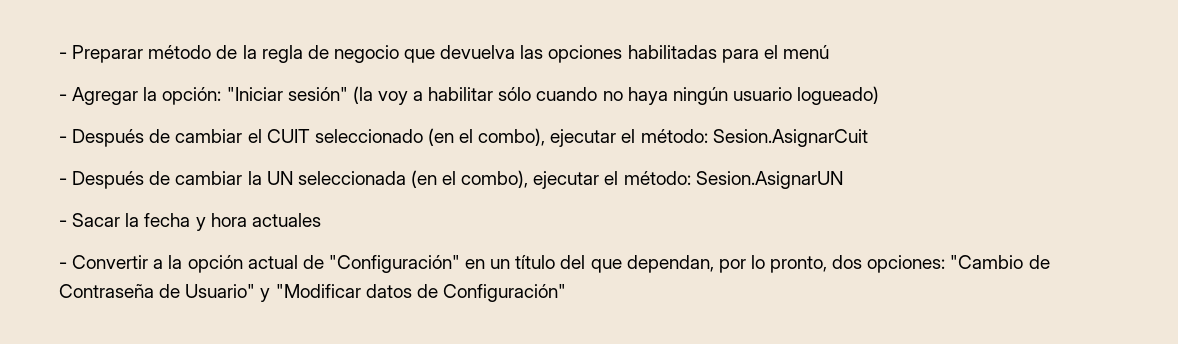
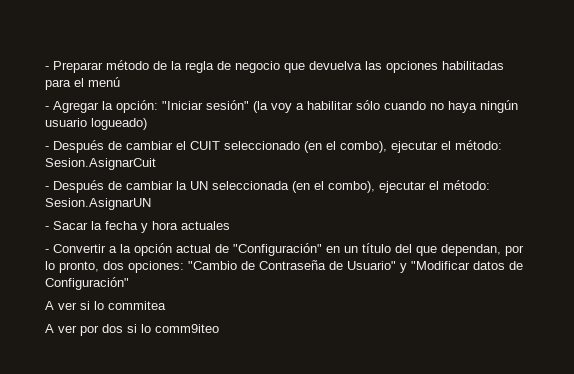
(566, 293) none -> [45,301,166,310] [45,324,219,336] // A ver si lo commitea // A ver por dos si lo comm9iteo

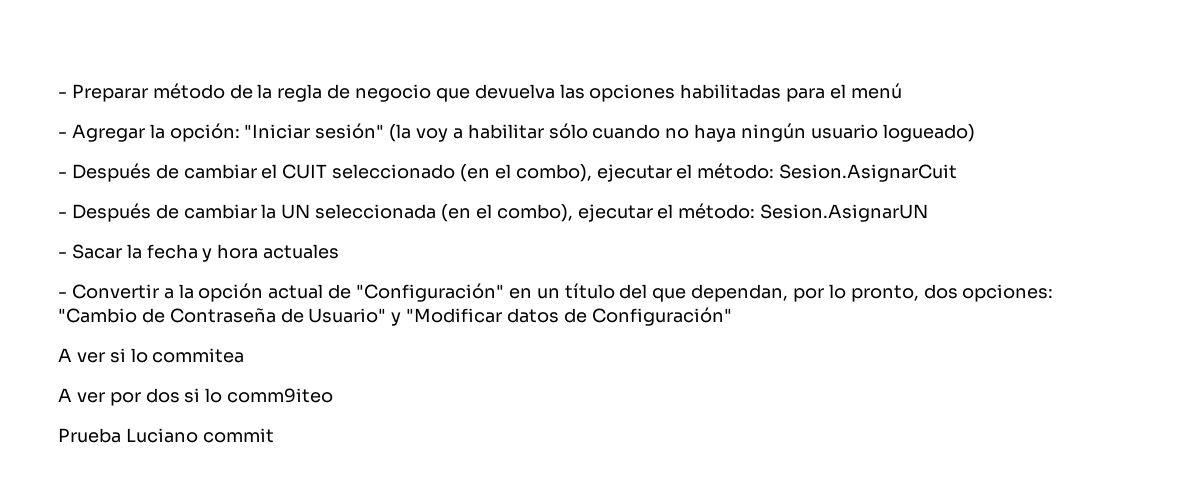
(219, 328) none -> [58,428,274,443] // Prueba Luciano commit

